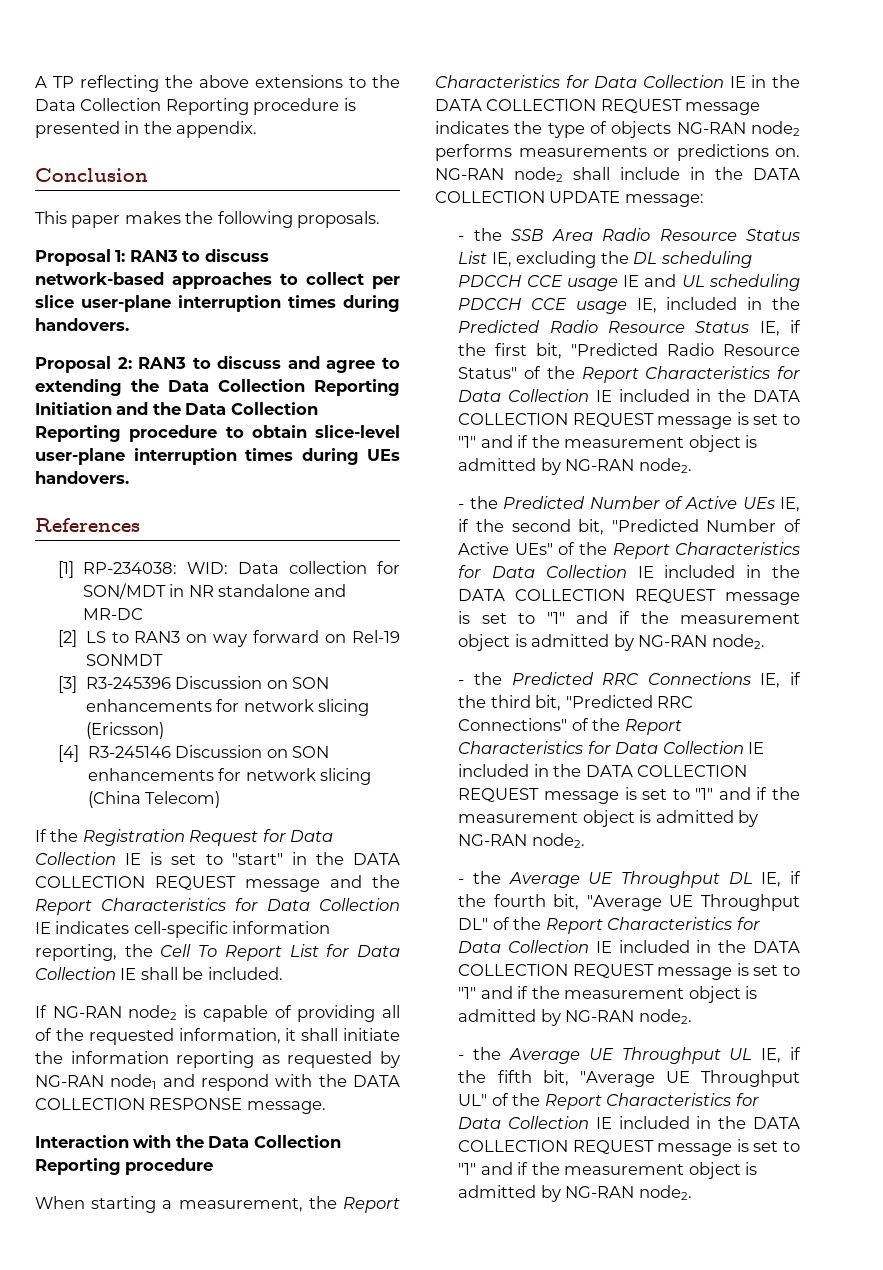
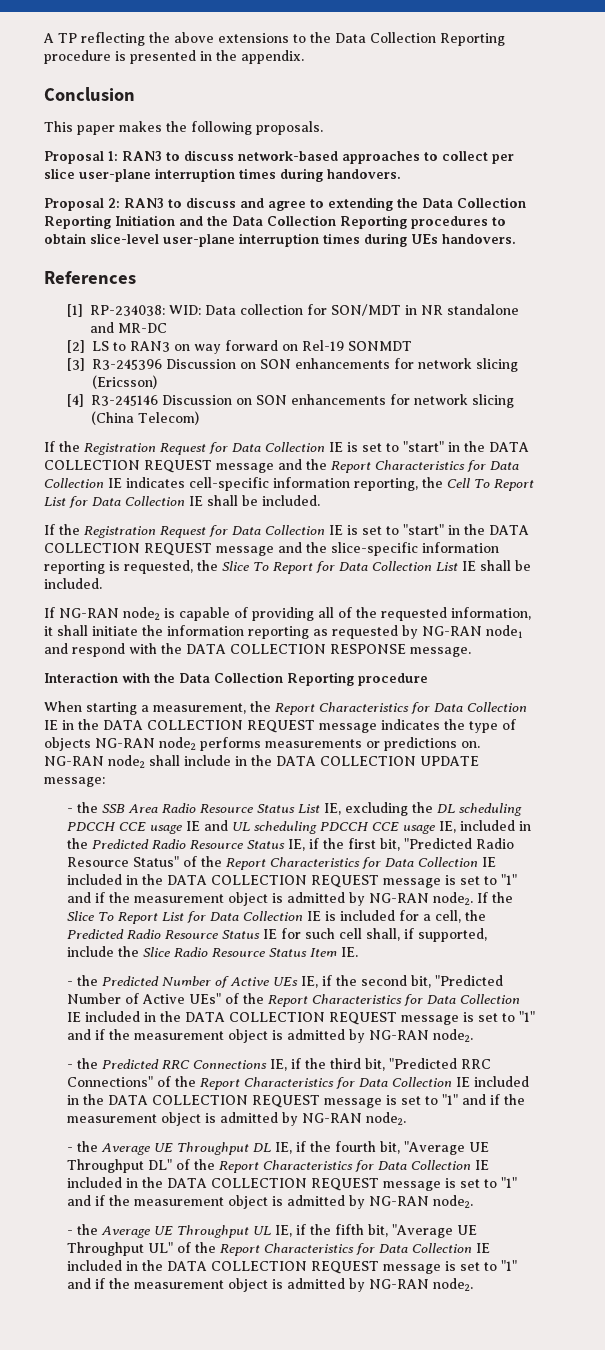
[129,425,218,442] procedure -> [411,216,488,229] procedures
(283, 973) none -> [44,524,529,538] [44,542,499,556] [44,560,531,574] [44,578,102,589] // If the Registration Request for Data Collection IE is set to "start" in the DATA COLLECTION REQUEST message and the slice-specific information reporting is requested, the Slice To Report for Data Collection List IE shall be included.
(692, 465) none -> [476,892,513,903] [66,910,486,924] [66,928,487,942] [66,946,358,957] If the Slice To Report List for Data Collection IE is included for a cell, the Predicted Radio Resource Status IE for such cell shall, if supported, include the Slice Radio Resource Status Item IE.

